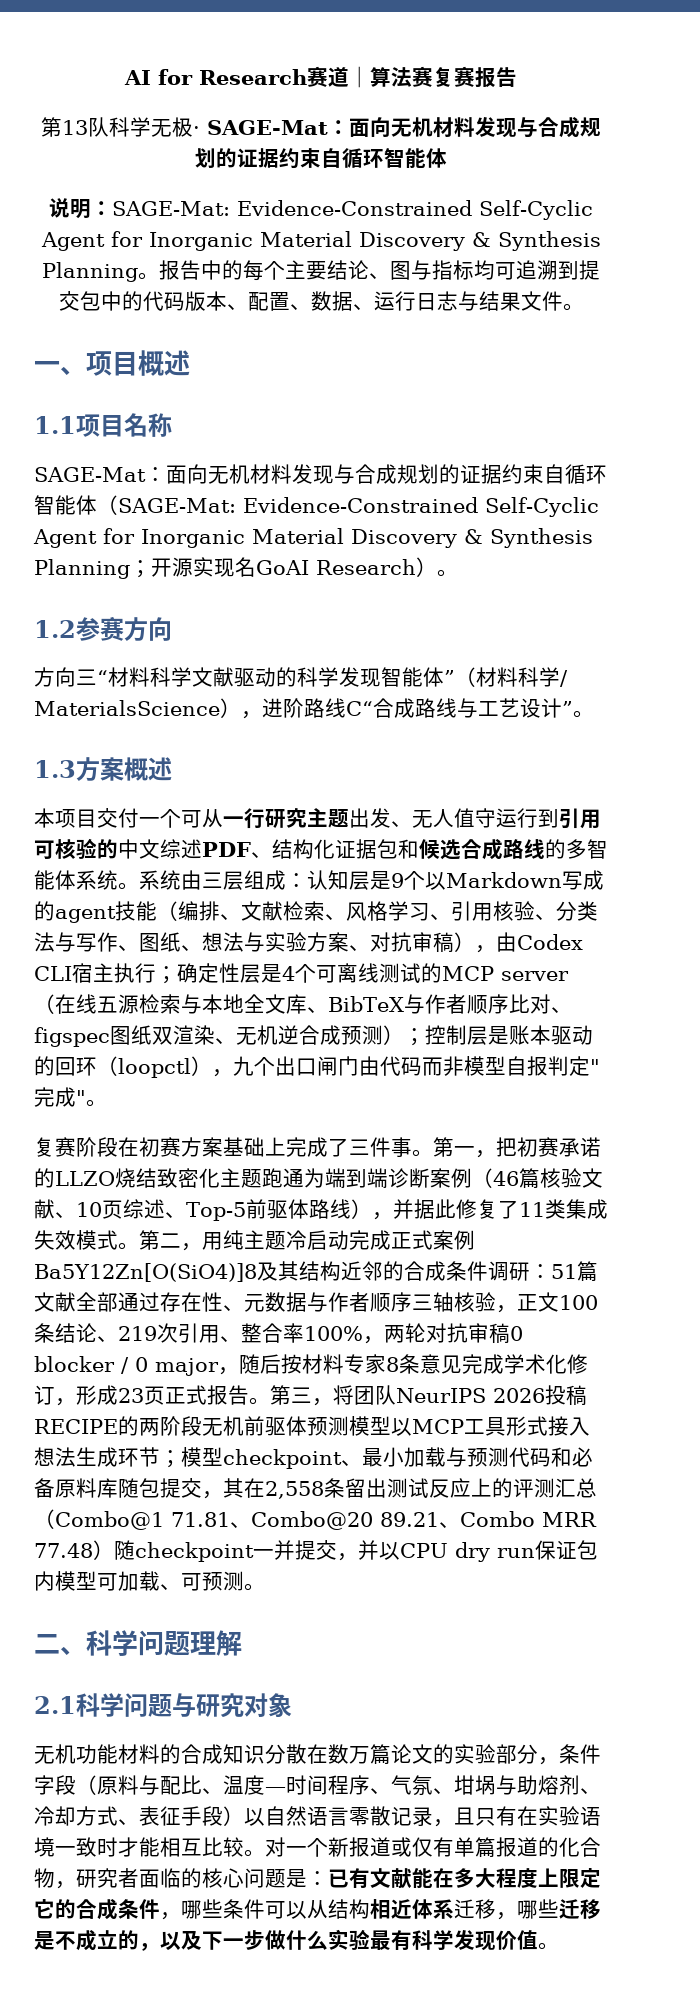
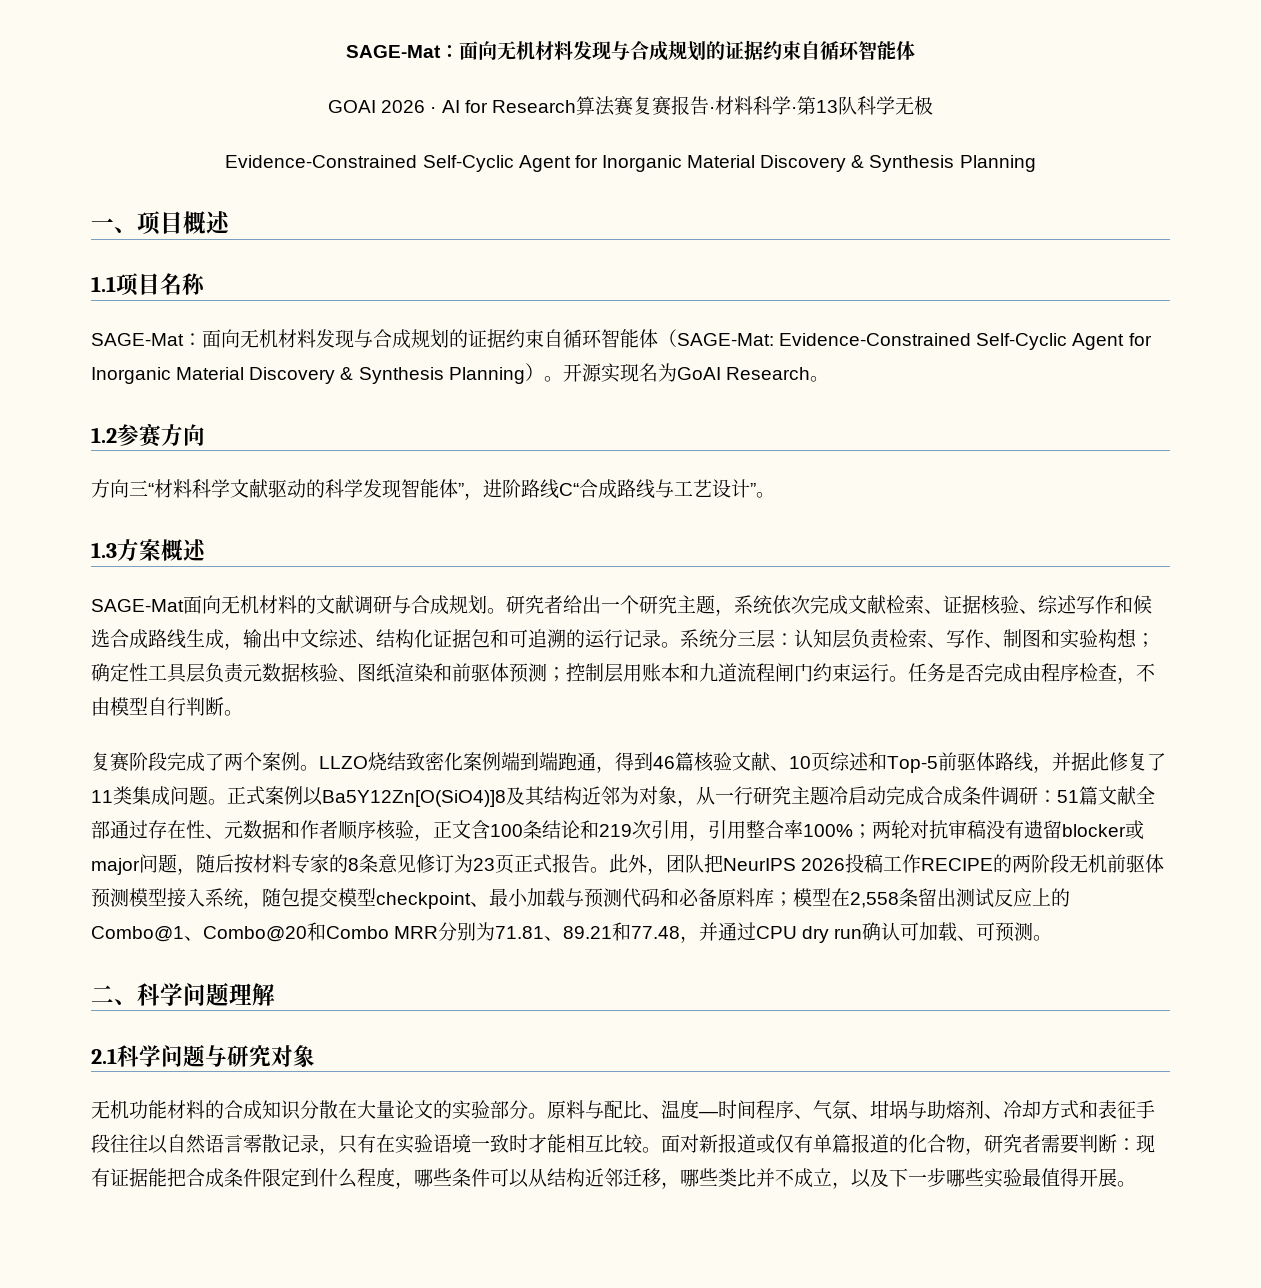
[124,66,517,88] [41,117,200,137] AI for Research赛道｜算法赛复赛报告 // 第13队科学无极· -> (346, 51) none
[49,198,231,219] 说明：SAGE-Mat: -> [328,96,933,116] GOAI 2026 · AI for Research算法赛复赛报告·材料科学·第13队科学无极 //
[138,260,600,281] [58,291,584,311] 。报告中的每个主要结论、图与指标均可追溯到提交包中的代码版本、配置、数据、运行日志与结果文件。 -> (1036, 163) none
[130,560,151,578] ； -> [524,363,563,382] ）。
(256, 567) none -> [657,363,677,382] 为
[416,557,437,577] ） -> (810, 373) none
[455,667,568,687] [34,698,241,718] （材料科学/ MaterialsScience） -> (464, 489) none
[34,808,601,829] [34,838,118,859] 本项目交付一个可从一行研究主题出发、无人值守运行到引用可核验的 -> [91,595,1152,616] [91,629,281,650] SAGE-Mat面向无机材料的文献调研与合成规划。研究者给出一个研究主题，系统依次完成文献检索、证据核验、综述写作和候选合成路线生成，输出
[202,842,251,857] PDF -> (358, 638) none
[419,838,608,860] [34,870,604,890] [34,901,598,923] [34,932,583,953] [34,963,569,984] [34,994,572,1014] [34,1025,593,1047] [34,1056,600,1078] [34,1087,107,1107] [34,1137,601,1158] [34,1168,493,1188] 候选合成路线的多智能体系统。系统由三层组成：认知层是9个以Markdown写成的agent技能（编排、文献检索、风格学习、引用核验、分类法与写作、图纸、想法与实验方案、对抗审稿），由Codex CLI宿主执行；确定性层是4个可离线测试的MCP server（在线五源检索与本地全文库、BibTeX与作者顺序比对、figspec图纸双渲染、无机逆合成预测）；控制层是账本驱动的回环（loopctl），九个出口闸门由代码而非模型自报判定"完成"。 // 复赛阶段在初赛方案基础上完成了三件事。第一，把初赛承诺的LLZO烧结致密化主题跑通为端到端诊断案例（ -> [509,628,1155,649] [91,662,1155,684] [91,697,243,716] [91,752,653,773] 可追溯的运行记录。系统分三层：认知层负责检索、写作、制图和实验构想；确定性工具层负责元数据核验、图纸渲染和前驱体预测；控制层用账本和九道流程闸门约束运行。任务是否完成由程序检查，不由模型自行判断。 // 复赛阶段完成了两个案例。LLZO烧结致密化案例端到端跑通，得到
[165,1212,186,1218] 、 -> [868,752,887,771] 和
[350,1199,372,1219] ） -> (1033, 762) none
[34,1230,475,1251] [34,1261,404,1282] 失效模式。第二，用纯主题冷启动完成正式案例Ba5Y12Zn[O(SiO4)]8及其结构近邻的 -> [170,786,924,807] 问题。正式案例以Ba5Y12Zn[O(SiO4)]8及其结构近邻为对象，从一行研究主题冷启动完成
[307,1292,454,1312] 与作者顺序三轴 -> [281,820,376,840] 和作者顺序
(559, 1302) none -> [471,820,490,839] 含
[97,1336,118,1342] 、 -> [580,820,599,839] 和
[220,1336,241,1342] 、 -> [689,820,746,841] ，引用
[363,1336,384,1344] ， -> [853,824,872,839] ；
[510,1326,523,1341] [34,1356,219,1376] 0 blocker / 0 major -> [986,820,1144,840] [91,854,177,875] 没有遗留blocker或major问题
(386, 1364) none -> [329,854,348,873] 的
[462,1354,588,1374] [34,1385,118,1406] 完成学术化修订，形成 -> [416,854,473,873] 修订为
[270,1385,396,1406] 第三，将团队 -> [609,854,723,875] 此外，团队把
(587, 1395) none -> [883,854,922,873] 工作
[391,1416,590,1436] [34,1447,181,1468] 以MCP工具形式接入想法生成环节； -> [167,888,338,909] 接入系统，随包提交
[118,1478,244,1499] 随包提交，其 -> [774,888,831,907] ；模型
[513,1478,597,1498] [34,1509,597,1530] [34,1540,598,1562] [34,1571,97,1591] 评测汇总（Combo@1 71.81、Combo@20 89.21、Combo MRR 77.48）随checkpoint一并提交，并以CPU dry run保证包内模型 -> [91,922,901,943] Combo@1、Combo@20和Combo MRR分别为71.81、89.21和77.48，并通过CPU dry run确认
[328,1744,391,1765] 数万篇 -> [357,1100,395,1119] 大量
[538,1744,601,1765] [34,1775,97,1795] ，条件字段（ -> [528,1113,547,1119] 。
[118,1819,139,1825] 、 -> [1079,1100,1098,1119] 和
[223,1806,244,1826] ） -> [110,1134,148,1153] 往往
[454,1807,475,1825] 且 -> (338, 1151) none
[265,1837,328,1857] 对一个 -> [661,1134,699,1153] 面对
[139,1868,601,1889] [34,1898,160,1920] 面临的核心问题是：已有文献能在多大程度上限定它的合成条件 -> [1041,1134,1155,1154] [91,1168,395,1188] 需要判断：现有证据能把合成条件限定到什么程度
[370,1899,454,1919] 相近体系 -> [585,1168,623,1187] 近邻
[559,1899,601,1919] [34,1929,538,1951] 迁移是不成立的，以及下一步做什么实验最有科学发现价值 -> [718,1168,1117,1189] 类比并不成立，以及下一步哪些实验最值得开展

